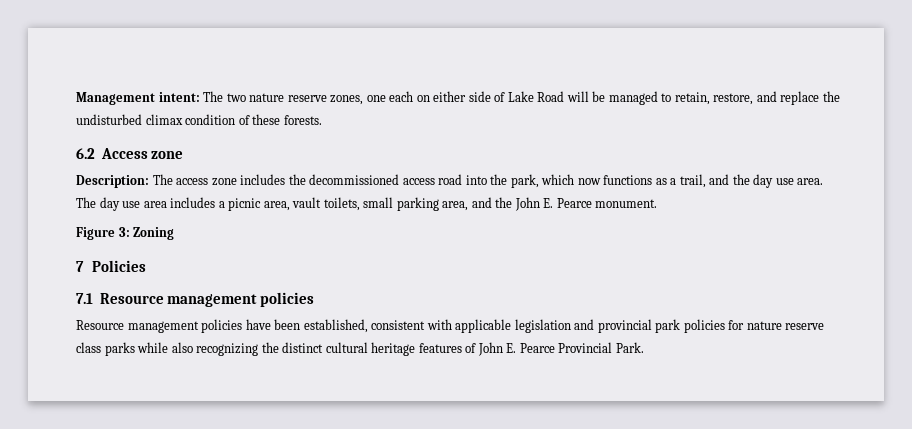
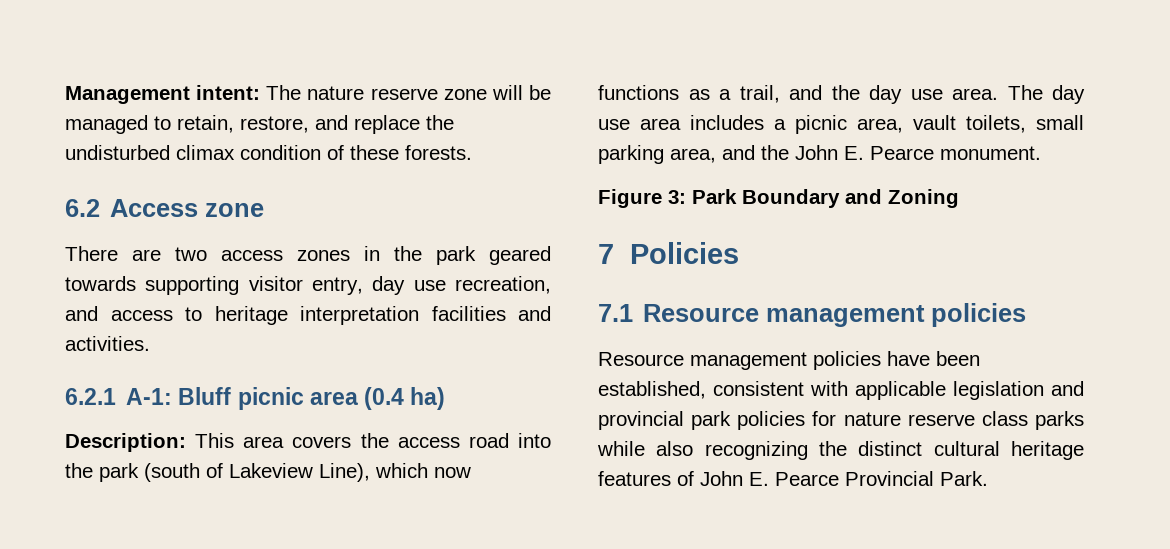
[226,91,565,105] two nature reserve zones, one each on either side of Lake Road -> [307,86,487,100] nature reserve zone
[76,174,539,188] Description: The access zone includes the decommissioned access road into the park, -> [65,246,551,265] [65,276,551,295] [65,306,551,325] [65,336,150,351] [65,387,446,410] [65,433,552,452] [65,463,370,482] There are two access zones in the park geared towards supporting visitor entry, day use recreation, and access to heritage interpretation facilities and activities. // 6.2.1 A-1: Bluff picnic area (0.4 ha) // Description: This area covers the access road into the park (south of Lakeview Line),
(130, 232) none -> [692,189,882,208] Park Boundary and

